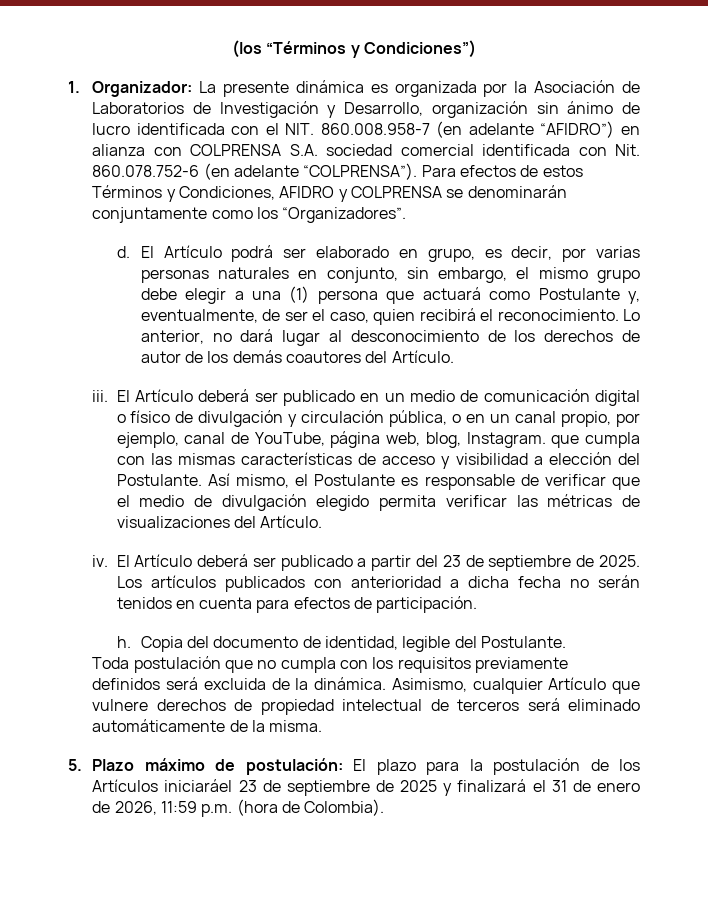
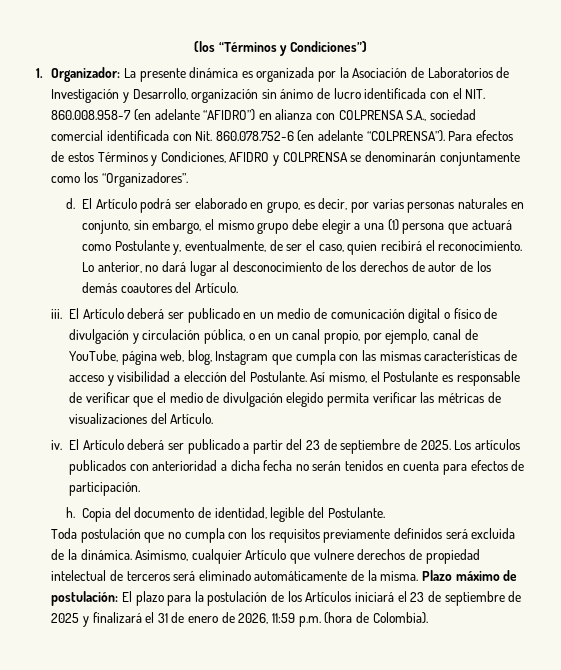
[289,144,318,156] S.A. -> [406,110,427,121] S.A.,
[466,432,546,448] Instagram. -> [215,351,269,365] Instagram
[68,759,82,771] // 5. -> (419, 576) none
[164,779,233,792] iniciaráel -> [355,591,407,602] iniciará el

